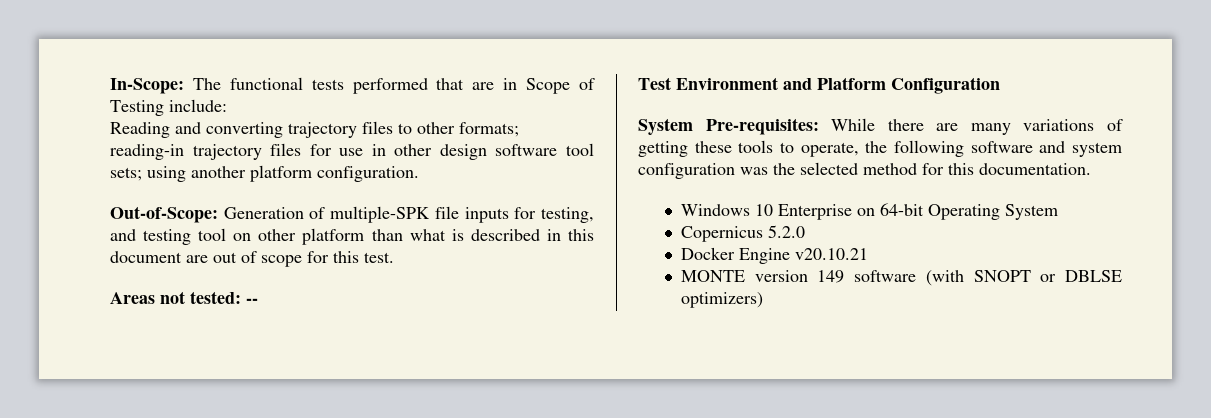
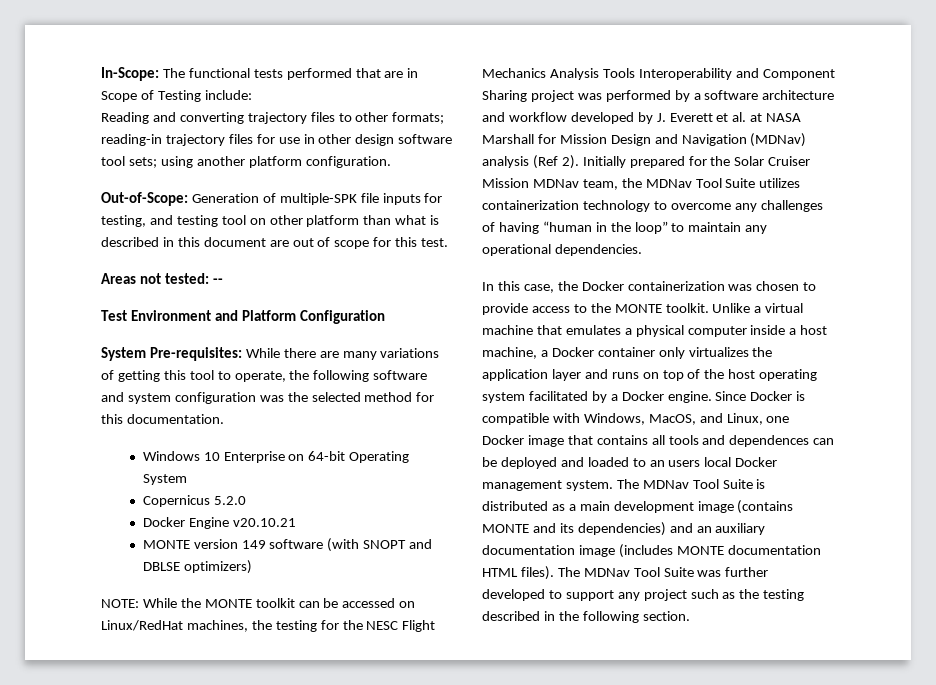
[694,140,774,153] these tools -> [163,370,214,380] this tool
[1040,274,1057,282] or -> [409,539,433,549] and
(764, 300) none -> [101,598,416,608] [101,620,436,632] [482,68,835,80] [482,90,835,102] [482,112,802,124] [482,133,807,147] [482,155,811,169] [482,178,801,190] [482,200,823,212] [482,221,768,234] [482,244,642,256] [482,281,817,293] [482,303,804,315] [482,325,828,337] [482,347,773,359] [482,369,818,381] [482,391,806,403] [482,413,790,425] [482,435,835,447] [482,457,778,469] [482,479,766,491] [482,500,794,514] [482,522,766,536] [482,544,821,558] [482,566,769,580] [482,589,805,601] [482,611,690,623] // NOTE: While the MONTE toolkit can be accessed on Linux/RedHat machines, the testing for the NESC Flight Mechanics Analysis Tools Interoperability and Component Sharing project was performed by a software architecture and workflow developed by J. Everett et al. at NASA Marshall for Mission Design and Navigation (MDNav) analysis (Ref 2). Initially prepared for the Solar Cruiser Mission MDNav team, the MDNav Tool Suite utilizes containerization technology to overcome any challenges of having “human in the loop” to maintain any operational dependencies. // In this case, the Docker containerization was chosen to provide access to the MONTE toolkit. Unlike a virtual machine that emulates a physical computer inside a host machine, a Docker container only virtualizes the application layer and runs on top of the host operating system facilitated by a Docker engine. Since Docker is compatible with Windows, MacOS, and Linux, one Docker image that contains all tools and dependences can be deployed and loaded to an users local Docker management system. The MDNav Tool Suite is distributed as a main development image (contains MONTE and its dependencies) and an auxiliary documentation image (includes MONTE documentation HTML files). The MDNav Tool Suite was further developed to support any project such as the testing described in the following section.

